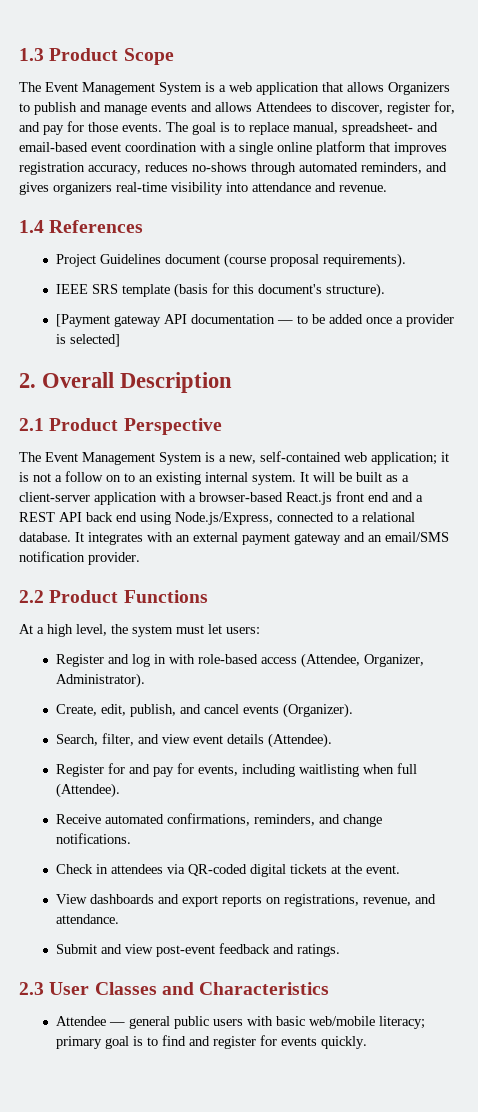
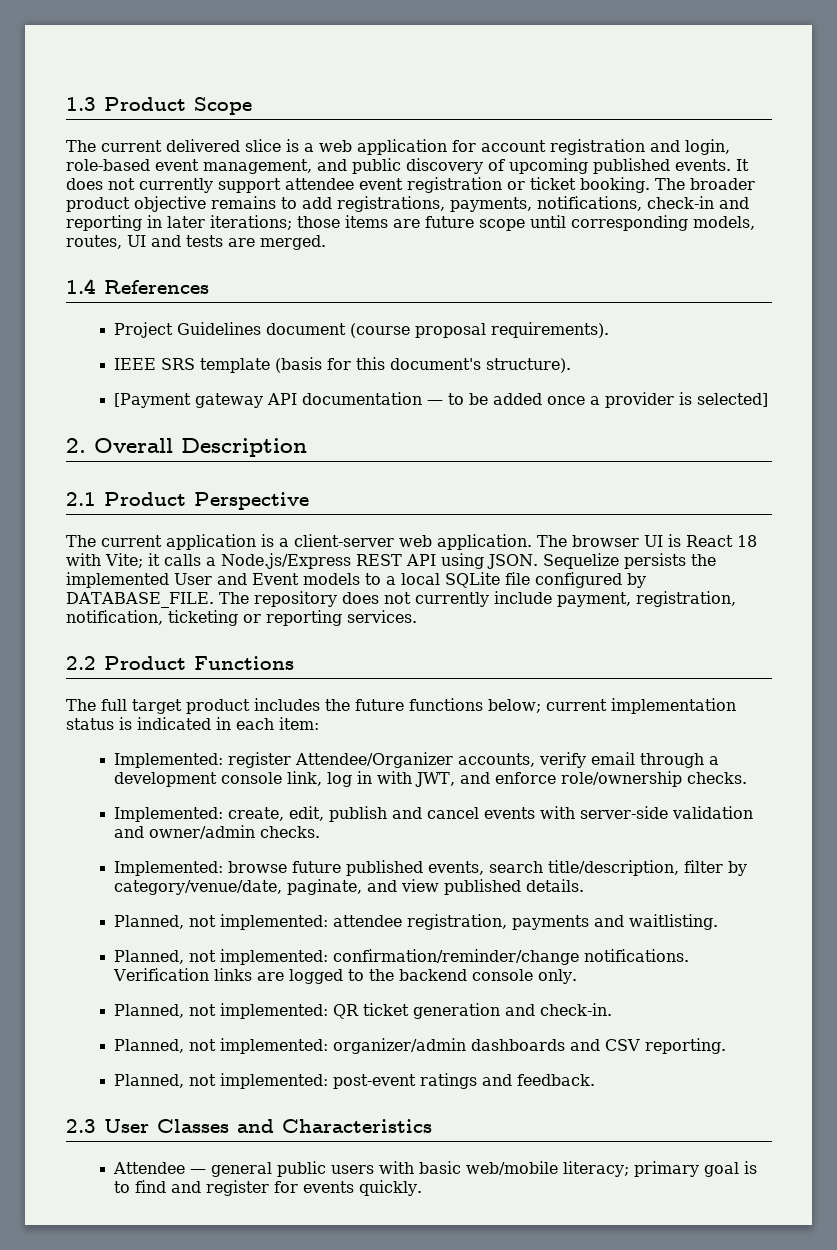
[45,82,202,95] Event Management System -> [101,139,281,152] current delivered slice
[322,82,450,95] [19,101,455,115] [19,121,438,135] [19,141,447,155] [19,162,447,175] [19,182,387,195] that allows Organizers to publish and manage events and allows Attendees to discover, register for, and pay for those events. The goal is to replace manual, spreadsheet- and email-based event coordination with a single online platform that improves registration accuracy, reduces no-shows through automated reminders, and gives organizers real-time visibility into attendance and revenue. -> [452,139,730,155] [66,158,749,174] [66,177,755,193] [66,196,749,212] [66,215,755,231] [66,235,326,250] for account registration and login, role-based event management, and public discovery of upcoming published events. It does not currently support attendee event registration or ticket booking. The broader product objective remains to add registrations, payments, notifications, check-in and reporting in later iterations; those items are future scope until corresponding models, routes, UI and tests are merged.
[45,451,449,465] [19,471,409,485] [19,491,423,505] [19,512,415,525] [19,532,449,545] [19,551,140,565] [19,590,208,603] [19,624,260,637] [55,653,424,668] [55,673,145,688] [55,703,353,718] [55,733,332,748] [55,763,417,777] [55,783,120,798] [55,813,382,827] [55,833,131,844] [55,864,400,877] [55,894,436,907] [55,914,119,924] [55,943,340,957] Event Management System is a new, self-contained web application; it is not a follow on to an existing internal system. It will be built as a client-server application with a browser-based React.js front end and a REST API back end using Node.js/Express, connected to a relational database. It integrates with an external payment gateway and an email/SMS notification provider. // 2.2 Product Functions // At a high level, the system must let users: // Register and log in with role-based access (Attendee, Organizer, Administrator). // Create, edit, publish, and cancel events (Organizer). // Search, filter, and view event details (Attendee). // Register for and pay for events, including waitlisting when full (Attendee). // Receive automated confirmations, reminders, and change notifications. // Check in attendees via QR-coded digital tickets at the event. // View dashboards and export reports on registrations, revenue, and attendance. // Submit and view post-event feedback and ratings. -> [101,534,757,550] [66,553,716,569] [66,572,646,588] [66,591,736,608] [66,610,417,626] [66,656,294,670] [66,698,736,714] [66,717,319,730] [114,752,720,768] [114,771,747,787] [114,806,754,822] [114,825,321,839] [114,860,748,876] [114,879,585,895] [114,914,719,930] [114,949,690,965] [113,968,578,984] [114,1003,613,1019] [114,1038,727,1054] [114,1073,596,1089] current application is a client-server web application. The browser UI is React 18 with Vite; it calls a Node.js/Express REST API using JSON. Sequelize persists the implemented User and Event models to a local SQLite file configured by DATABASE_FILE. The repository does not currently include payment, registration, notification, ticketing or reporting services. // 2.2 Product Functions // The full target product includes the future functions below; current implementation status is indicated in each item: // Implemented: register Attendee/Organizer accounts, verify email through a development console link, log in with JWT, and enforce role/ownership checks. // Implemented: create, edit, publish and cancel events with server-side validation and owner/admin checks. // Implemented: browse future published events, search title/description, filter by category/venue/date, paginate, and view published details. // Planned, not implemented: attendee registration, payments and waitlisting. // Planned, not implemented: confirmation/reminder/change notifications. Verification links are logged to the backend console only. // Planned, not implemented: QR ticket generation and check-in. // Planned, not implemented: organizer/admin dashboards and CSV reporting. // Planned, not implemented: post-event ratings and feedback.

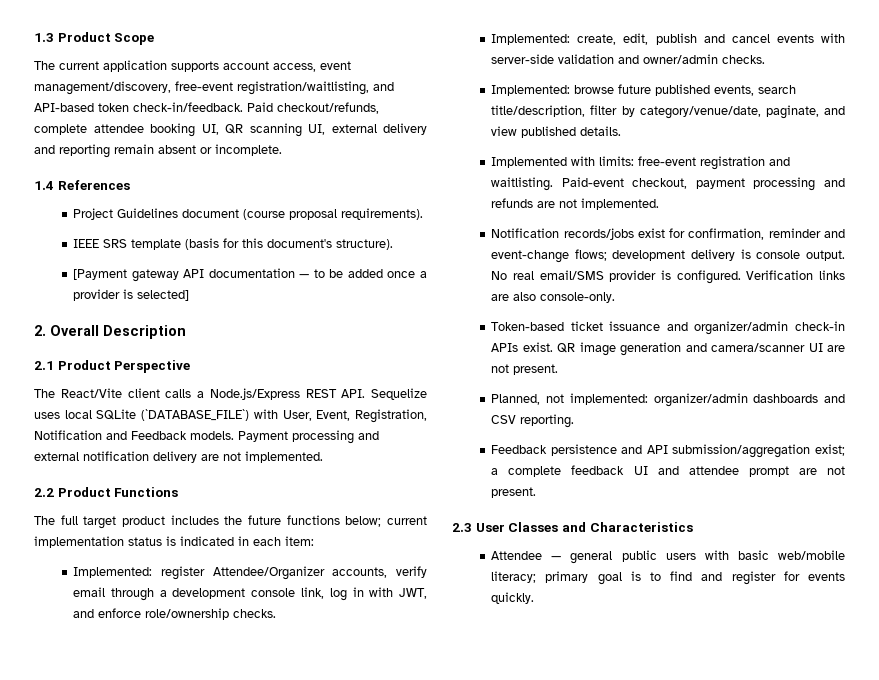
[166,139,730,155] [66,158,749,174] [66,177,755,193] [66,196,749,212] [66,215,755,231] [66,235,326,250] delivered slice is a web application for account registration and login, role-based event management, and public discovery of upcoming published events. It does not currently support attendee event registration or ticket booking. The broader product objective remains to add registrations, payments, notifications, check-in and reporting in later iterations; those items are future scope until corresponding models, routes, UI and tests are merged. -> [103,60,351,72] [34,81,394,95] [34,102,379,114] [34,123,427,137] [34,144,282,158] application supports account access, event management/discovery, free-event registration/waitlisting, and API-based token check-in/feedback. Paid checkout/refunds, complete attendee booking UI, QR scanning UI, external delivery and reporting remain absent or incomplete.
[101,534,757,550] [66,553,716,569] [66,572,646,588] [66,591,736,608] [66,610,417,626] current application is a client-server web application. The browser UI is React 18 with Vite; it calls a Node.js/Express REST API using JSON. Sequelize persists the implemented User and Event models to a local SQLite file configured by DATABASE_FILE. The repository does not currently include payment, registration, notification, ticketing or reporting services. -> [60,388,427,400] [34,409,427,423] [34,430,379,444] [34,451,323,463] React/Vite client calls a Node.js/Express REST API. Sequelize uses local SQLite (`DATABASE_FILE`) with User, Event, Registration, Notification and Feedback models. Payment processing and external notification delivery are not implemented.
[114,914,719,930] [114,949,690,965] [113,968,578,984] [114,1003,613,1019] Planned, not implemented: attendee registration, payments and waitlisting. // Planned, not implemented: confirmation/reminder/change notifications. Verification links are logged to the backend console only. // Planned, not implemented: QR ticket generation and check-in. -> [491,156,791,170] [491,177,845,191] [491,198,660,210] [491,228,845,240] [491,249,845,263] [491,270,845,284] [491,292,616,303] [491,321,845,335] [491,342,845,356] [491,364,559,375] Implemented with limits: free-event registration and waitlisting. Paid-event checkout, payment processing and refunds are not implemented. // Notification records/jobs exist for confirmation, reminder and event-change flows; development delivery is console output. No real email/SMS provider is configured. Verification links are also console-only. // Token-based ticket issuance and organizer/admin check-in APIs exist. QR image generation and camera/scanner UI are not present.
[114,1073,596,1089] Planned, not implemented: post-event ratings and feedback. -> [491,444,845,458] [491,465,845,477] [491,487,537,498] Feedback persistence and API submission/aggregation exist; a complete feedback UI and attendee prompt are not present.

